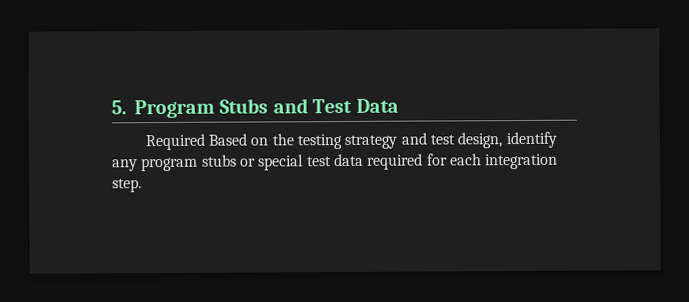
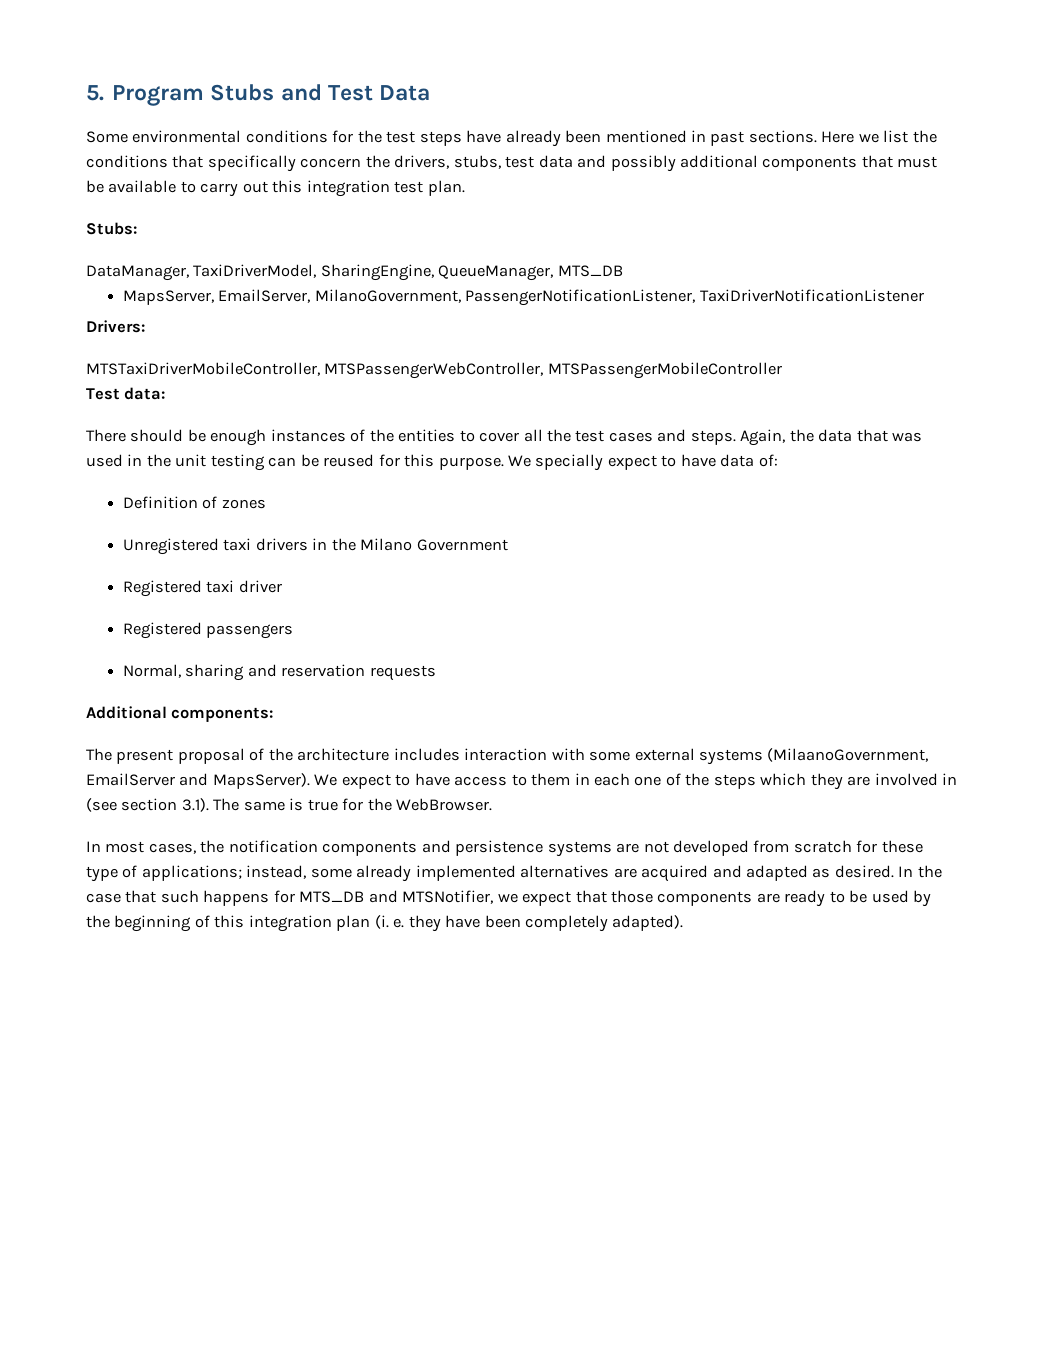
[144,131,557,151] [112,153,559,172] [112,178,142,193] Required Based on the testing strategy and test design, identify any program stubs or special test data required for each integration step. -> [86,130,937,147] [86,155,938,172] [86,180,465,197] [86,222,137,235] [86,264,623,281] [122,289,924,306] [86,320,145,333] [86,362,782,379] [86,387,166,400] [86,429,923,446] [86,454,778,471] [122,496,266,509] [122,538,508,555] [122,580,282,597] [122,622,294,639] [122,664,436,681] [86,706,274,722] [86,748,929,765] [86,773,958,790] [86,798,493,812] [86,840,923,857] [86,865,942,882] [86,890,932,907] [86,915,684,932] Some environmental conditions for the test steps have already been mentioned in past sections. Here we list the conditions that specifically concern the drivers, stubs, test data and possibly additional components that must be available to carry out this integration test plan. // Stubs: // DataManager, TaxiDriverModel, SharingEngine, QueueManager, MTS_DB // MapsServer, EmailServer, MilanoGovernment, PassengerNotificationListener, TaxiDriverNotificationListener // Drivers: // MTSTaxiDriverMobileController, MTSPassengerWebController, MTSPassengerMobileController // Test data: // There should be enough instances of the entities to cover all the test cases and steps. Again, the data that was used in the unit testing can be reused for this purpose. We specially expect to have data of: // Definition of zones // Unregistered taxi drivers in the Milano Government // Registered taxi driver // Registered passengers // Normal, sharing and reservation requests // Additional components: // The present proposal of the architecture includes interaction with some external systems (MilaanoGovernment, EmailServer and MapsServer). We expect to have access to them in each one of the steps which they are involved in (see section 3.1). The same is true for the WebBrowser. // In most cases, the notification components and persistence systems are not developed from scratch for these type of applications; instead, some already implemented alternatives are acquired and adapted as desired. In the case that such happens for MTS_DB and MTSNotifier, we expect that those components are ready to be used by the beginning of this integration plan (i. e. they have been completely adapted).

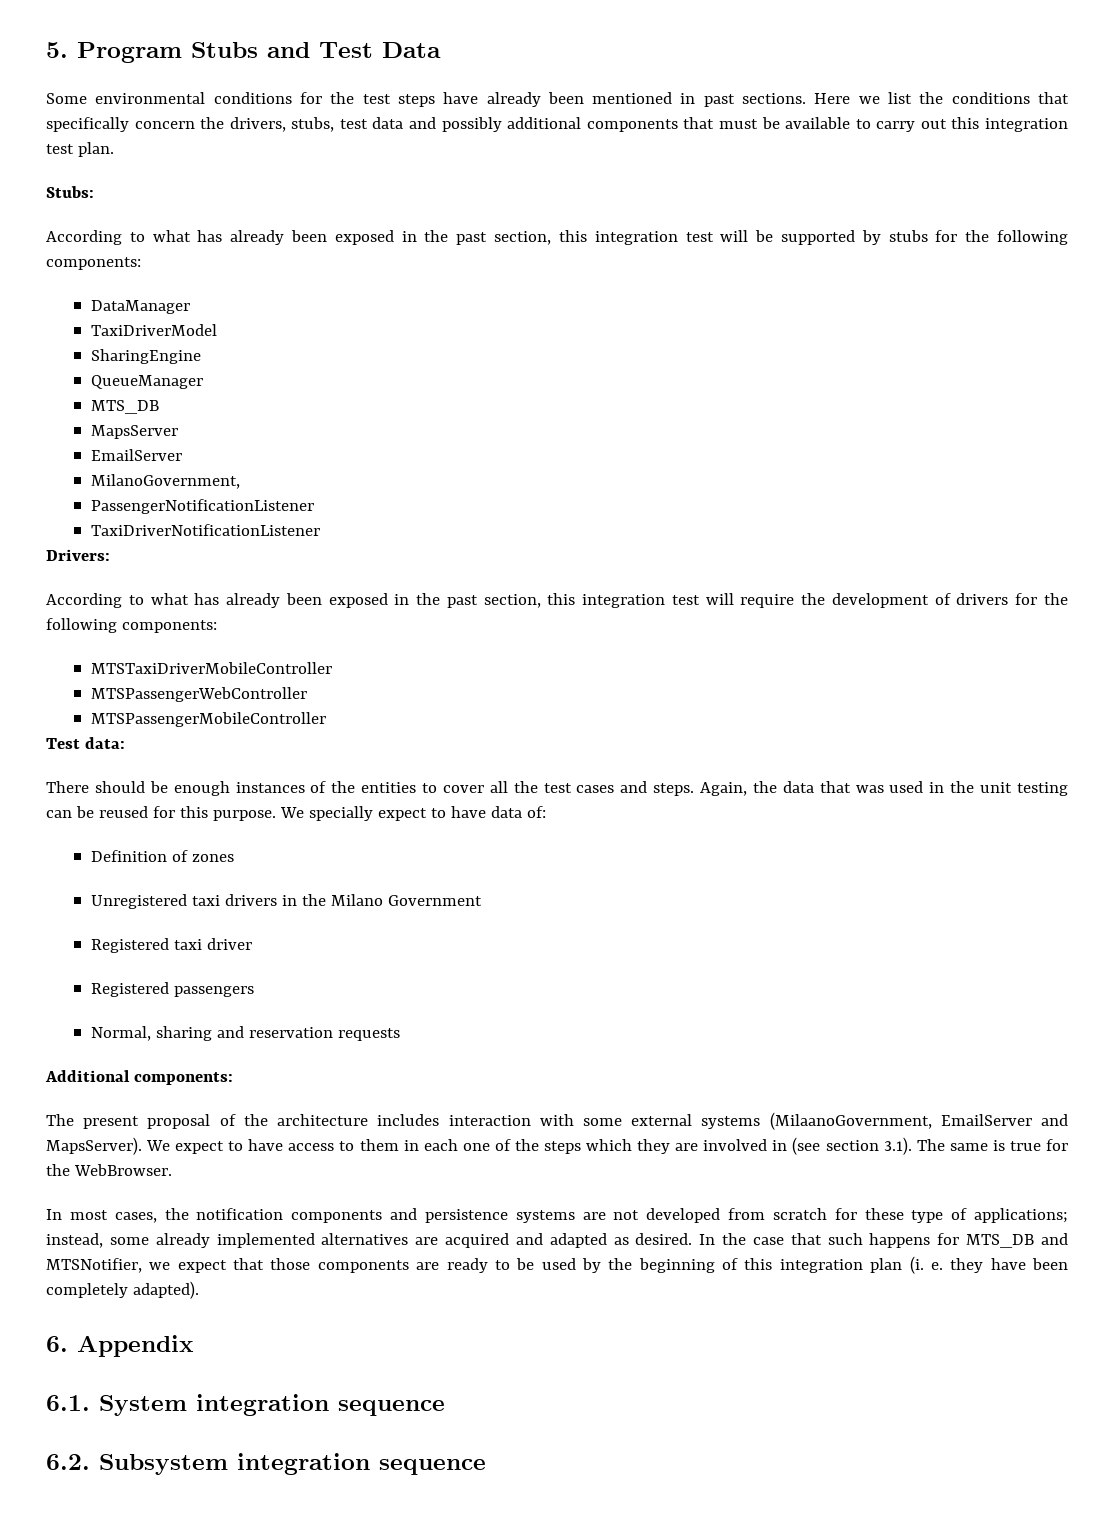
[86,264,554,281] DataManager, TaxiDriverModel, SharingEngine, QueueManager, -> [46,230,1069,245] [46,257,141,270] [90,300,190,314] [90,324,217,336] [90,349,201,364] [90,375,203,389] According to what has already been exposed in the past section, this integration test will be supported by stubs for the following components: // DataManager // TaxiDriverModel // SharingEngine // QueueManager //
[122,289,311,305] MapsServer, EmailServer, -> [90,425,178,439] [90,449,182,461] MapsServer // EmailServer //
[465,289,696,306] PassengerNotificationListener, -> [90,499,314,514] // PassengerNotificationListener //
[86,362,544,379] MTSTaxiDriverMobileController, MTSPassengerWebController, -> [46,593,1069,608] [46,618,217,633] [90,662,332,674] [90,687,307,702] According to what has already been exposed in the past section, this integration test will require the development of drivers for the following components: // MTSTaxiDriverMobileController // MTSPassengerWebController //
(684, 923) none -> [46,1335,195,1357] [46,1394,446,1416] [46,1453,487,1475] // 6. Appendix // 6.1. System integration sequence // 6.2. Subsystem integration sequence

